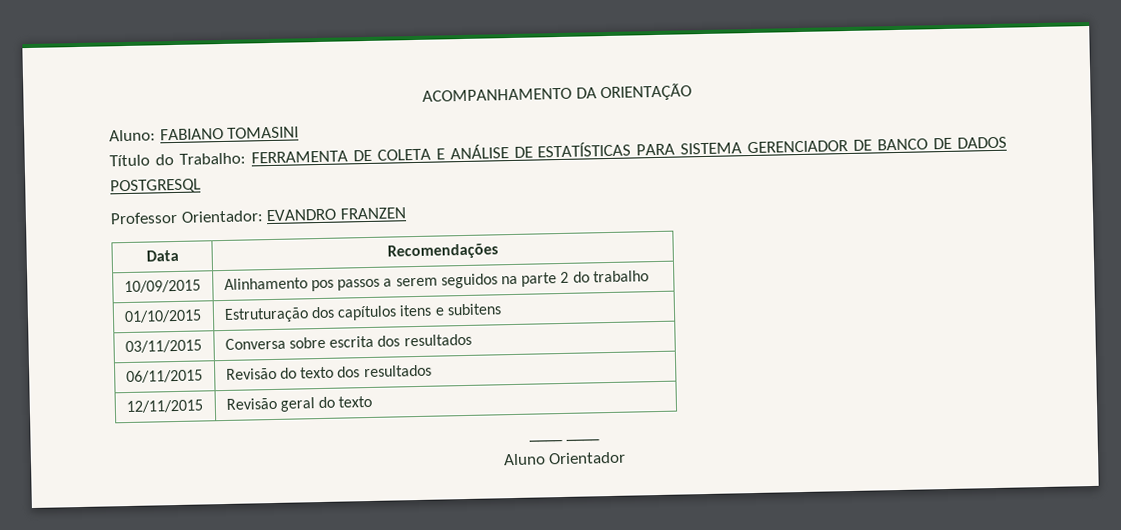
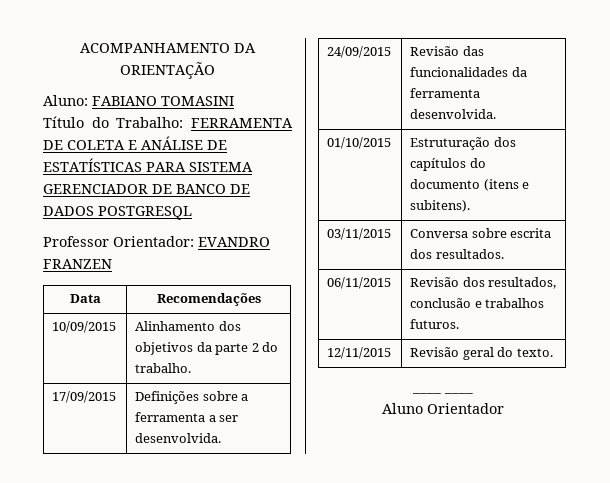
[311,270,649,292] pos passos a serem seguidos na parte 2 do trabalho -> [218,321,241,331] [135,342,279,355] [135,363,192,373] [52,391,117,403] [135,391,249,404] [135,412,239,422] [135,433,222,443] [327,46,392,58] [410,46,484,56] [410,67,527,77] [410,88,481,98] [410,109,497,119] dos objetivos da parte 2 do trabalho. // 17/09/2015 | Definições sobre a ferramenta a ser desenvolvida. // 24/09/2015 | Revisão das funcionalidades da ferramenta desenvolvida.
[399,303,502,317] itens e subitens -> [469,158,486,168] [410,179,530,191] [410,200,471,212] do documento (itens e subitens).
[403,333,472,347] resultados -> [435,249,504,259] resultados.
[280,364,432,379] do texto dos resultados -> [462,277,557,289] [410,298,545,308] [410,319,460,329] dos resultados, conclusão e trabalhos futuros.
[338,395,373,408] texto -> [516,348,553,357] texto.

